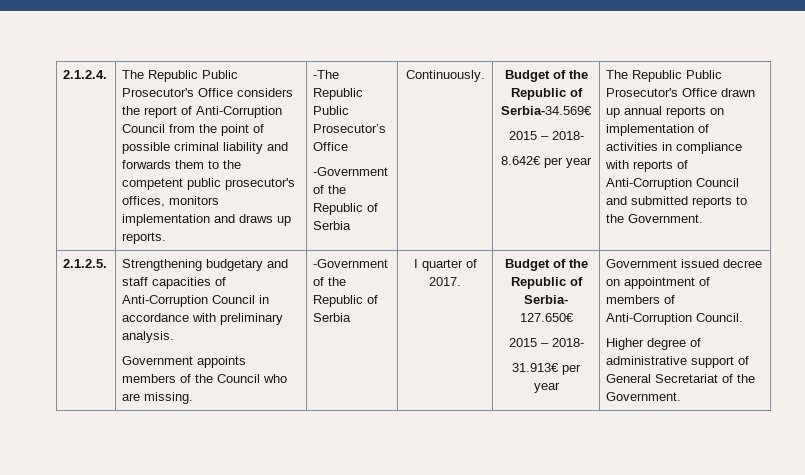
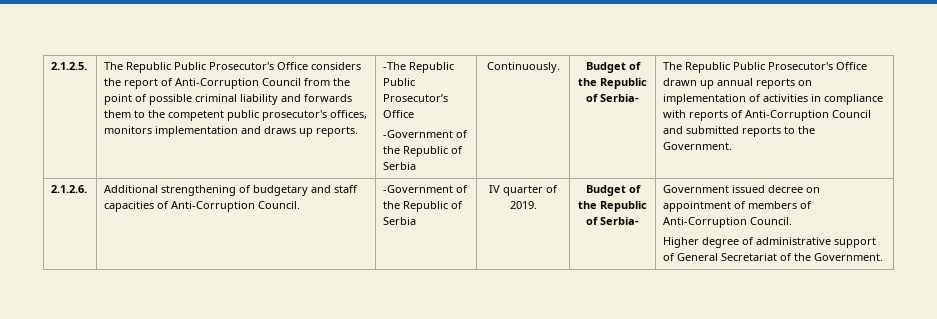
[63,70,108,79] 2.1.2.4. -> [51,62,88,70] 2.1.2.5.
[501,106,592,115] [508,131,584,140] [501,156,592,168] Serbia-34.569€ // 2015 – 2018- // 8.642€ per year -> [600,94,639,102] Serbia-
[63,259,108,268] [122,259,203,271] 2.1.2.5. | Strengthening -> [51,185,88,193] [104,185,252,196] 2.1.2.6. | Additional strengthening of
[212,295,270,304] [122,313,284,325] [122,331,175,343] [122,356,247,368] [122,374,288,383] [122,392,194,404] [313,259,389,268] [313,277,347,286] [313,295,379,307] [313,313,352,322] [413,259,418,268] Council in accordance with preliminary analysis. // Government appoints members of the Council who are missing. | -Government of the Republic of Serbia | I -> [258,201,301,209] [383,185,469,193] [383,201,464,212] [383,217,417,225] [489,185,500,193] Council. | -Government of the Republic of Serbia | IV
[429,277,461,286] [504,259,588,271] [510,277,583,289] [524,295,568,304] [519,313,574,322] [508,338,584,347] [512,363,581,375] [533,382,560,393] 2017. | Budget of the Republic of Serbia- 127.650€ // 2015 – 2018- // 31.913€ per year -> [509,201,537,209] [585,185,641,196] [578,201,647,212] [586,217,639,225] 2019. | Budget of the Republic of Serbia-

